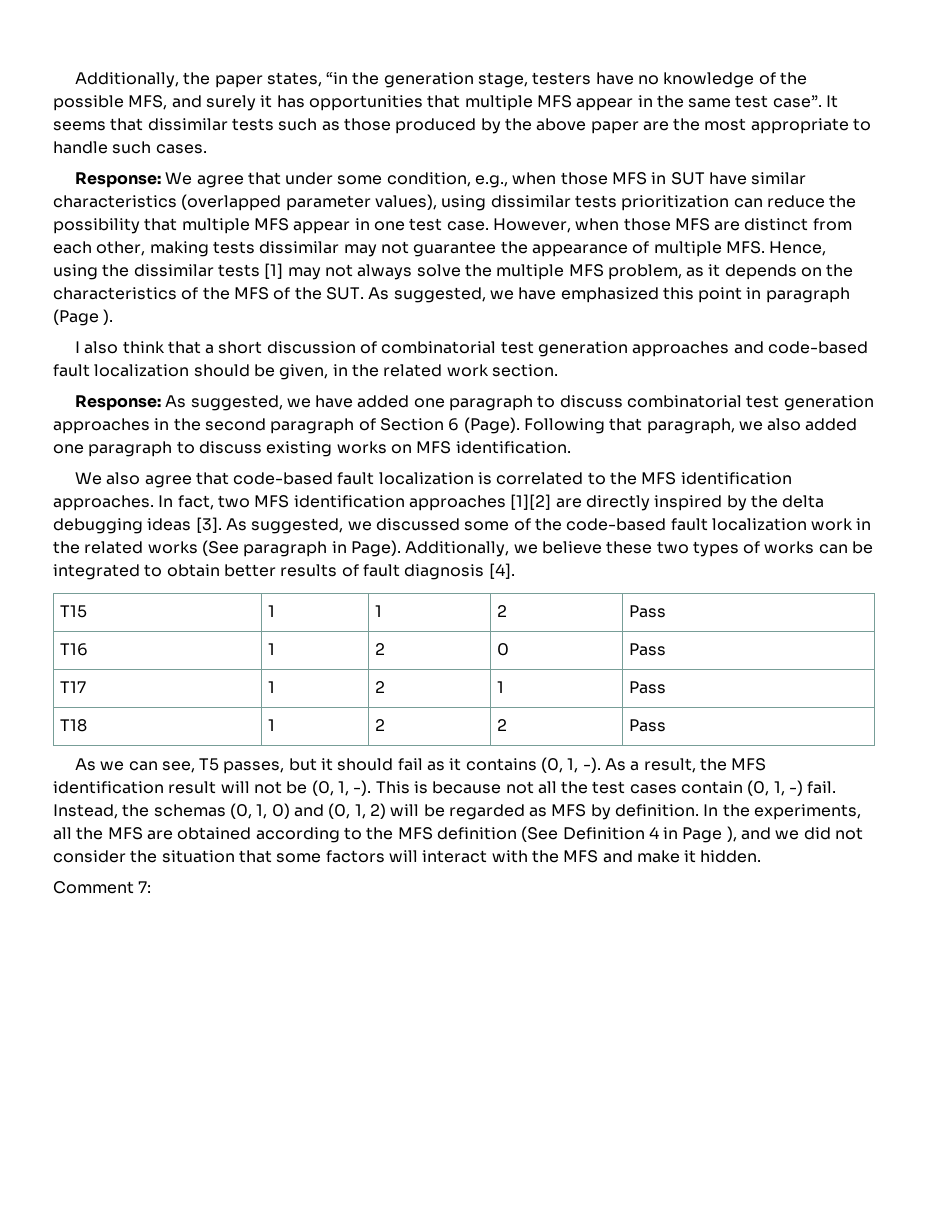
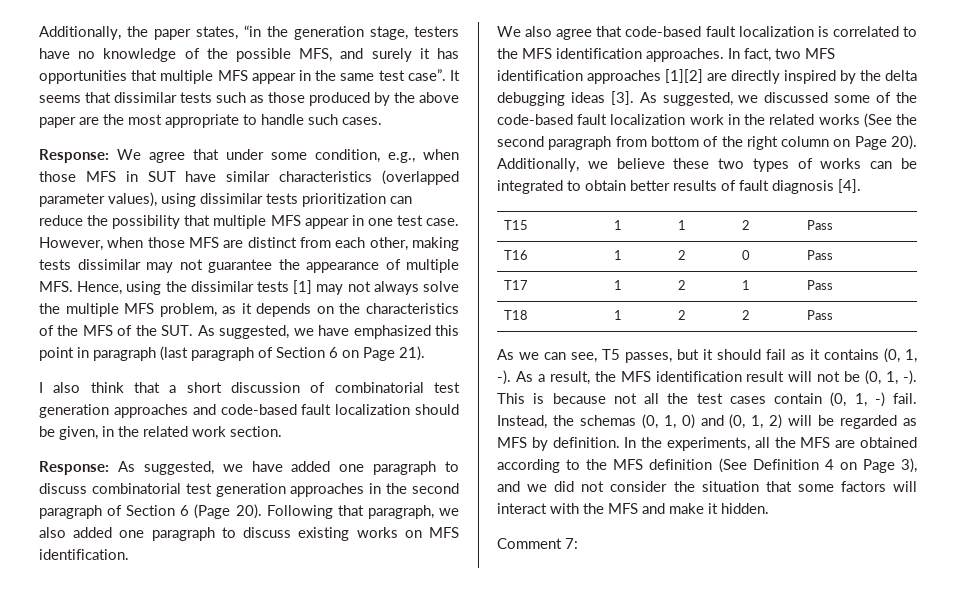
[53,309,114,326] (Page ). -> [160,346,425,361] (last paragraph of Section 6 on Page 21).
[463,417,520,434] (Page). -> [194,504,262,519] (Page 20).
[243,540,401,557] paragraph in Page). -> [896,114,917,125] [497,135,918,150] the second paragraph from bottom of the right column on Page 20).
[663,826,737,843] in Page ), -> [839,458,917,473] on Page 3),

